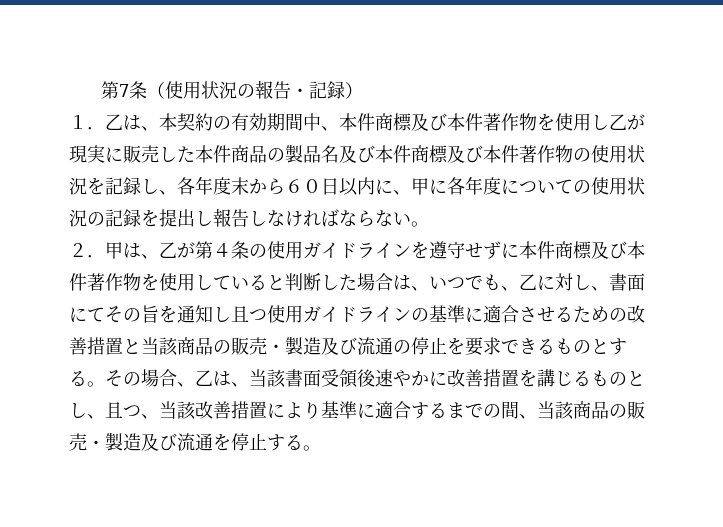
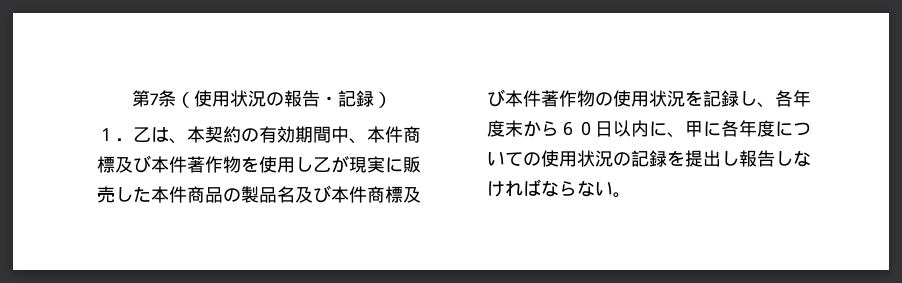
[69,241,645,259] [69,273,645,291] [69,305,645,323] [69,336,627,356] [69,369,645,388] [69,401,645,420] [69,432,321,451] // ２．甲は、乙が第４条の使用ガイドラインを遵守せずに本件商標及び本件著作物を使用していると判断した場合は、いつでも、乙に対し、書面にてその旨を通知し且つ使用ガイドラインの基準に適合させるための改善措置と当該商品の販売・製造及び流通の停止を要求できるものとする。その場合、乙は、当該書面受領後速やかに改善措置を講じるものとし、且つ、当該改善措置により基準に適合するまでの間、当該商品の販売・製造及び流通を停止する。 -> (631, 195) none

